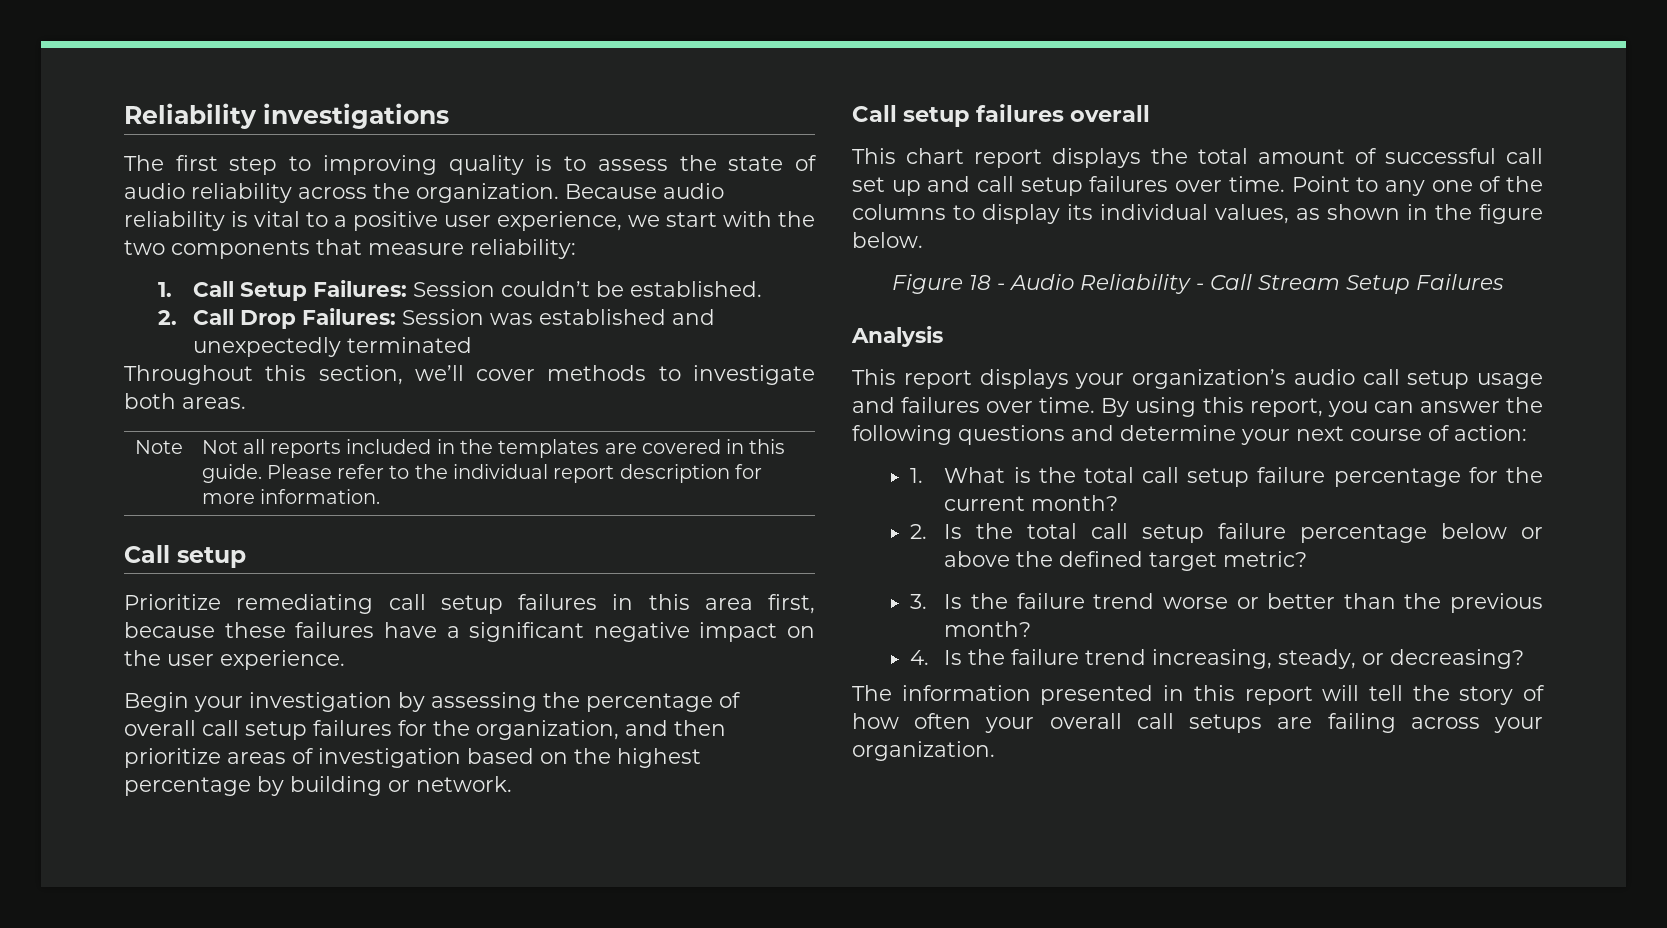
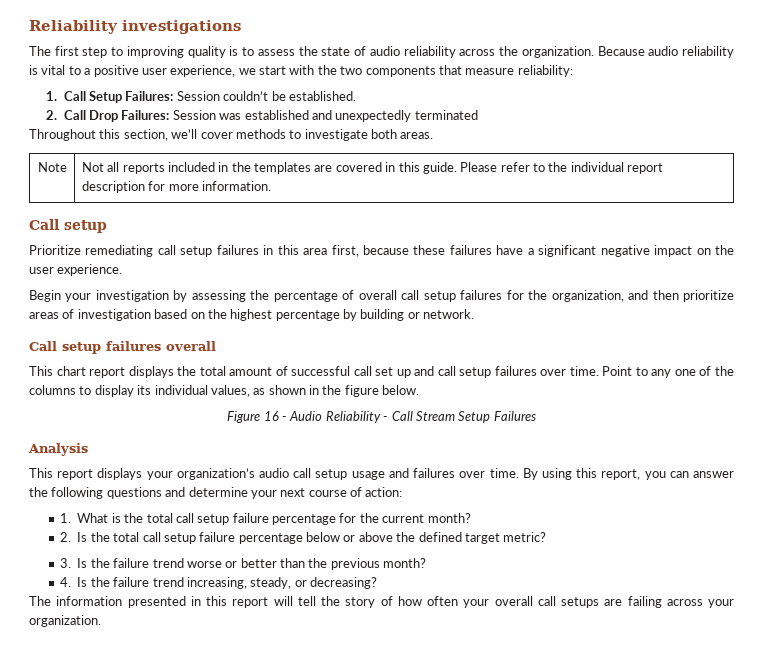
[968,275,991,290] 18 -> [263,411,279,421] 16

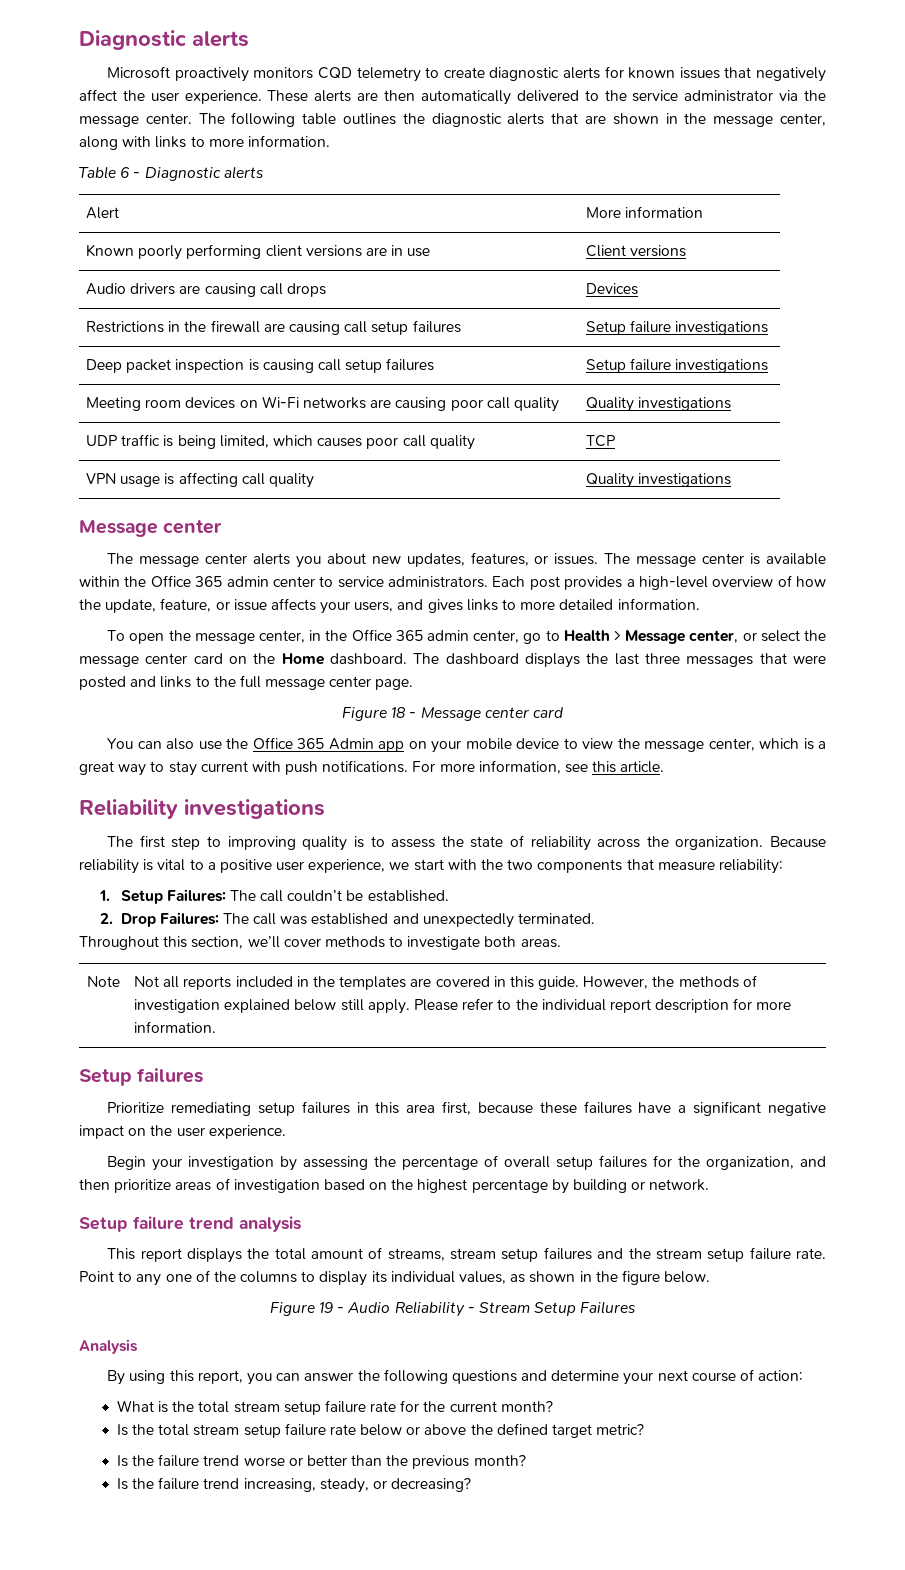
(29, 27) none -> [79,30,249,50] [107,66,826,82] [79,89,827,105] [79,112,826,127] [79,135,330,150] [79,166,264,181] [86,207,120,219] [586,206,704,218] [86,244,431,260] [586,245,687,257] [86,283,326,297] [586,283,639,295] [86,320,461,335] [586,320,769,335] [86,358,435,373] [586,358,769,373] [86,396,559,412] [586,397,732,412] [86,434,475,450] [586,435,616,447] [86,472,314,488] [586,473,732,488] [79,520,223,537] [107,552,826,568] [79,575,826,590] [79,598,700,614] [107,629,826,644] [79,653,826,668] [79,675,414,690] [342,707,563,721] [107,737,826,753] [79,760,665,776] Diagnostic alerts // Microsoft proactively monitors CQD telemetry to create diagnostic alerts for known issues that negatively affect the user experience. These alerts are then automatically delivered to the service administrator via the message center. The following table outlines the diagnostic alerts that are shown in the message center, along with links to more information. // Table 6 - Diagnostic alerts // Alert | More information // Known poorly performing client versions are in use | Client versions // Audio drivers are causing call drops | Devices // Restrictions in the firewall are causing call setup failures | Setup failure investigations // Deep packet inspection is causing call setup failures | Setup failure investigations // Meeting room devices on Wi-Fi networks are causing poor call quality | Quality investigations // UDP traffic is being limited, which causes poor call quality | TCP // VPN usage is affecting call quality | Quality investigations // Message center // The message center alerts you about new updates, features, or issues. The message center is available within the Office 365 admin center to service administrators. Each post provides a high-level overview of how the update, feature, or issue affects your users, and gives links to more detailed information. // To open the message center, in the Office 365 admin center, go to Health > Message center, or select the message center card on the Home dashboard. The dashboard displays the last three messages that were posted and links to the full message center page. // Figure 18 - Message center card // You can also use the Office 365 Admin app on your mobile device to view the message center, which is a great way to stay current with push notifications. For more information, see this article. //
[369,46,400,56] audio -> (524, 841) none
[648,46,679,56] audio -> (827, 842) none
[63,91,86,101] Call -> (110, 895) none
[176,91,220,101] Session -> [229,890,284,902] The call
[63,110,86,120] Call -> (113, 918) none
[172,110,216,120] Session -> [222,913,277,925] The call
[414,110,478,120] terminated -> [518,913,596,924] terminated.
(457, 168) none -> [583,975,757,989] [134,999,410,1014] However, the methods of investigation explained below still apply.
[29,219,107,233] Call setup -> [79,1068,204,1086] Setup failures
[157,245,176,255] call -> (252, 1109) none
[401,290,420,300] call -> (551, 1162) none
[29,341,216,354] [29,366,86,376] Call setup failures overall // This chart -> [79,1216,301,1232] [107,1248,136,1260] Setup failure trend analysis // This
[291,366,599,378] successful call set up and call setup failures over time. -> [387,1247,826,1262] streams, stream setup failures and the stream setup failure rate.
[263,411,279,421] 16 -> [318,1302,333,1313] 19
[391,411,413,421] Call -> (475, 1310) none
[29,468,519,480] This report displays your organization’s audio call setup usage and failures over time. -> (138, 1346) none
[60,513,72,523] 1. -> (804, 1375) none
[175,513,337,525] call setup failure percentage -> [233,1400,397,1415] stream setup failure rate
[60,532,72,542] 2. -> (553, 1406) none
[142,532,303,544] call setup failure percentage -> [193,1423,356,1438] stream setup failure rate
[60,558,72,568] 3. -> (645, 1429) none
[60,577,72,587] 4. -> (526, 1460) none
[29,596,734,608] [29,615,101,627] // The information presented in this report will tell the story of how often your overall call setups are failing across your organization. -> (472, 1485) none

